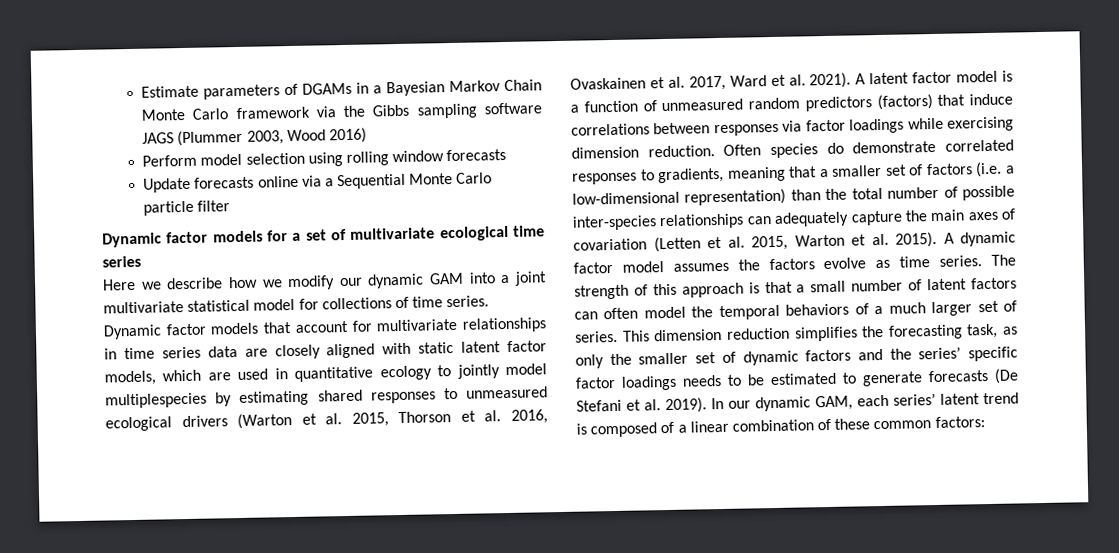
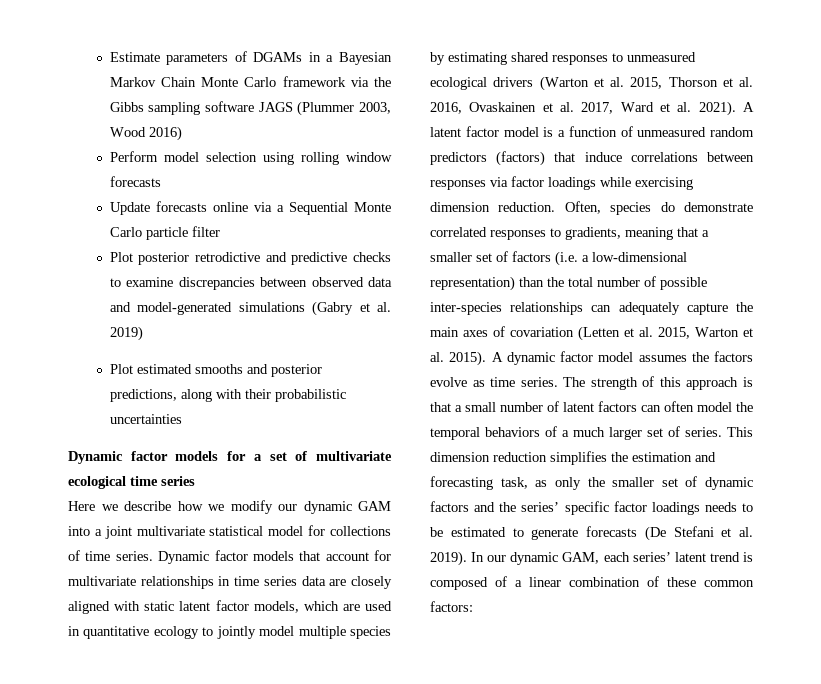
(231, 206) none -> [109,252,391,265] [109,277,392,290] [109,301,391,316] [109,326,143,341] [109,364,322,377] [109,389,346,402] [109,414,182,424] // Plot posterior retrodictive and predictive checks to examine discrepancies between observed data and model-generated simulations (Gabry et al. 2019) // Plot estimated smooths and posterior predictions, along with their probabilistic uncertainties
[105,392,207,409] multiplespecies -> [298,626,391,639] multiple species
[723,144,762,156] Often -> [564,201,601,214] Often,
(885, 331) none -> [632,452,716,462] estimation and

